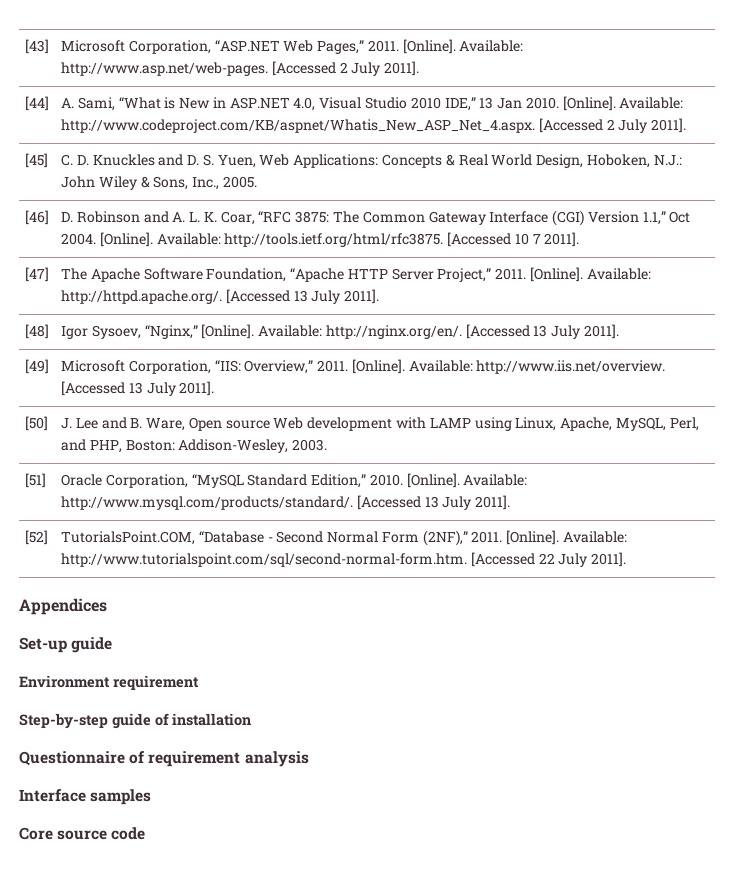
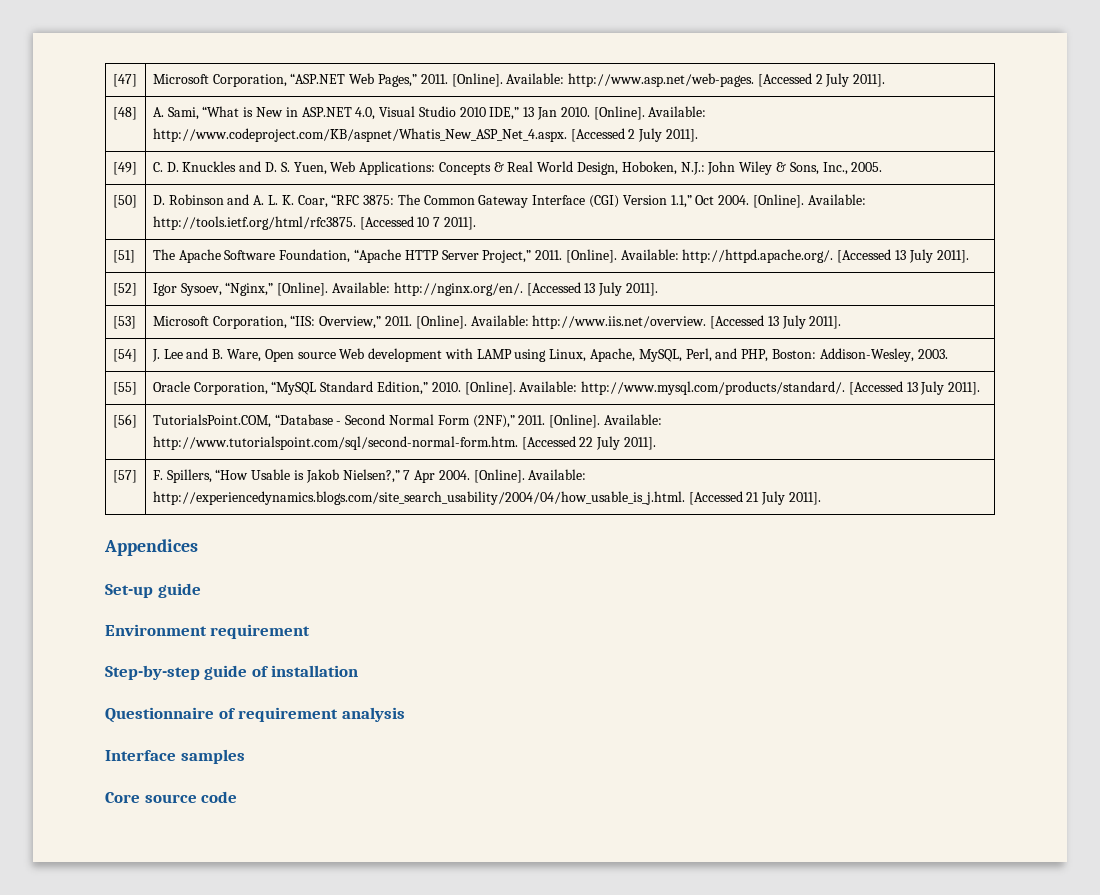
[24,39,49,54] [43] -> [112,74,137,87] [47]
[24,96,49,111] [44] -> [112,107,137,120] [48]
[24,153,48,168] [45] -> [112,162,137,175] [49]
[24,210,49,225] [46] -> [112,195,137,208] [50]
[24,267,49,282] [47] -> [112,250,135,263] [51]
[24,324,49,339] [48] -> [112,283,137,296] [52]
[24,359,49,374] [49] -> [112,316,136,329] [53]
[24,416,48,431] [50] -> [112,349,137,362] [54]
[24,473,46,488] [51] -> [112,382,137,395] [55]
[24,530,48,545] [52] -> [112,414,137,428] [56]
(627, 559) none -> [112,470,137,483] [152,469,587,483] [152,491,822,505] // [57] | F. Spillers, “How Usable is Jakob Nielsen?,” 7 Apr 2004. [Online]. Available: http://experiencedynamics.blogs.com/site_search_usability/2004/04/how_usable_is_j.html. [Accessed 21 July 2011].

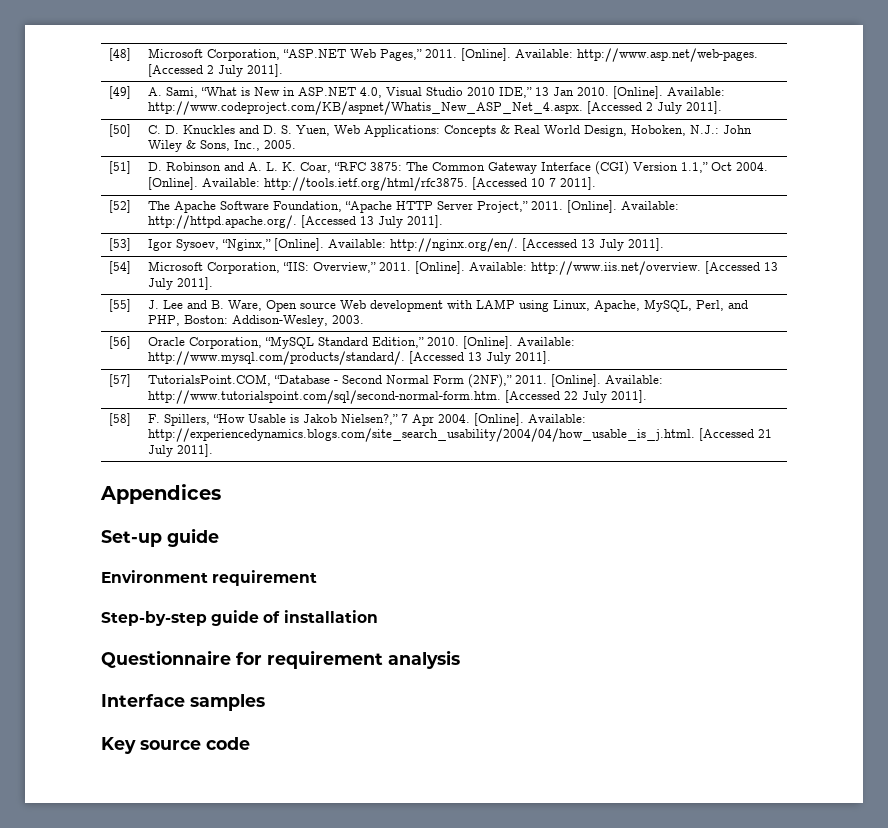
[112,74,137,87] [47] -> [109,48,132,61] [48]
[112,107,137,120] [48] -> [109,86,132,99] [49]
[112,162,137,175] [49] -> [109,124,132,137] [50]
[112,195,137,208] [50] -> [109,161,132,174] [51]
[112,250,135,263] [51] -> [109,200,132,213] [52]
[112,283,137,296] [52] -> [109,238,132,251] [53]
[112,316,136,329] [53] -> [109,261,132,274] [54]
[112,349,137,362] [54] -> [109,299,132,312] [55]
[112,382,137,395] [55] -> [109,336,132,349] [56]
[112,414,137,428] [56] -> [109,374,132,387] [57]
[112,470,137,483] [57] -> [109,413,132,426] [58]
[218,708,236,719] of -> [236,652,262,665] for
[105,792,140,803] Core -> [101,737,136,754] Key

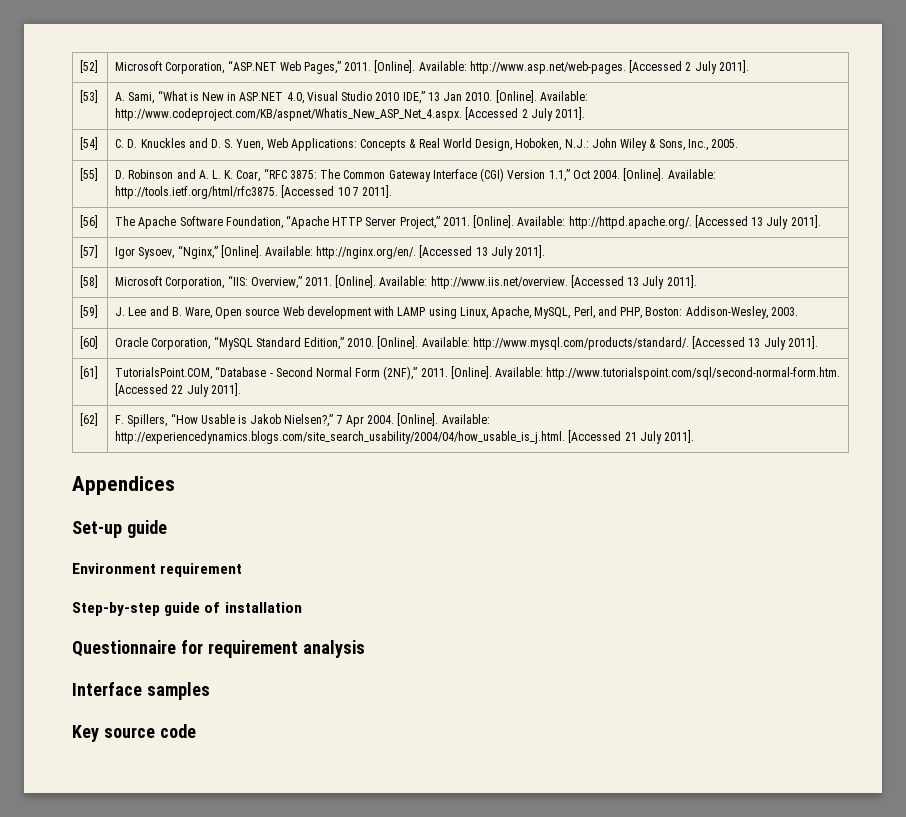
[109,48,132,61] [48] -> [80,60,99,73] [52]
[109,86,132,99] [49] -> [80,90,99,103] [53]
[109,124,132,137] [50] -> [80,137,99,150] [54]
[109,161,132,174] [51] -> [80,168,99,181] [55]
[109,200,132,213] [52] -> [80,215,99,228] [56]
[109,238,132,251] [53] -> [80,245,99,258] [57]
[109,261,132,274] [54] -> [80,275,99,288] [58]
[109,299,132,312] [55] -> [80,305,99,318] [59]
[109,336,132,349] [56] -> [80,336,99,349] [60]
[109,374,132,387] [57] -> [80,366,99,379] [61]
[109,413,132,426] [58] -> [80,413,99,426] [62]

